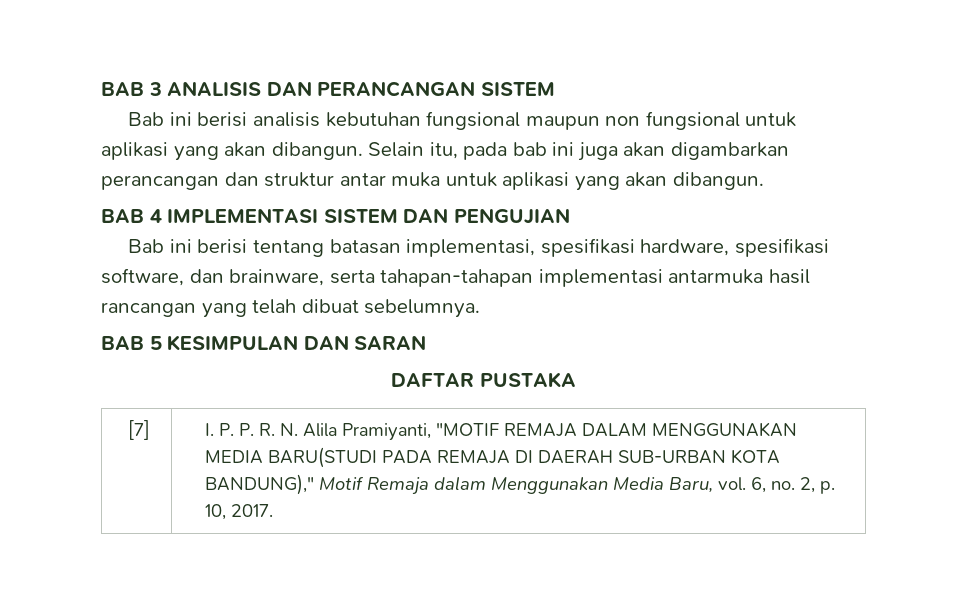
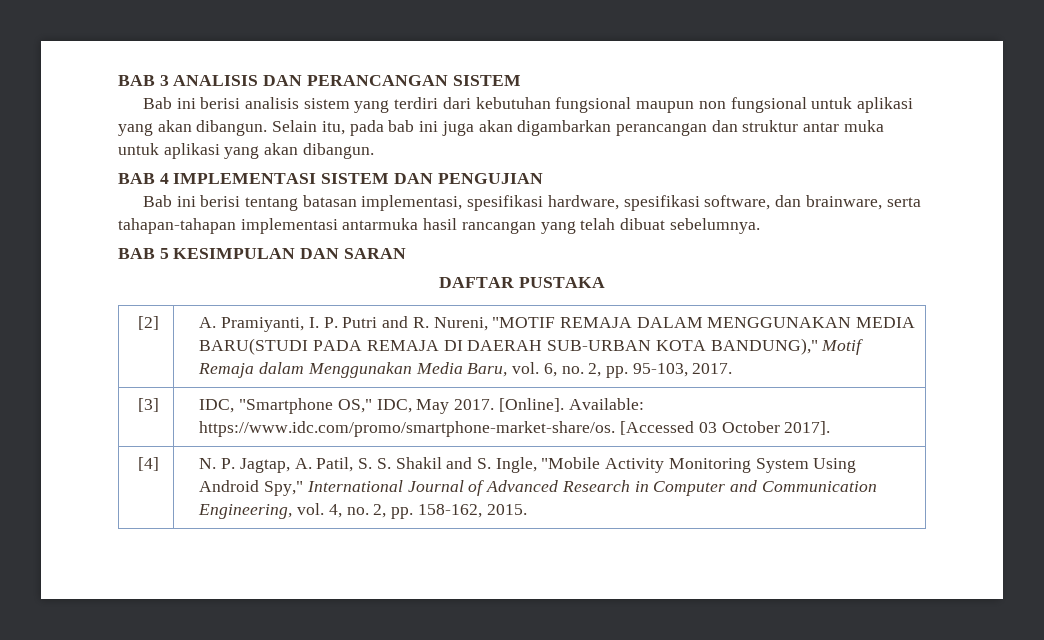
(320, 119) none -> [303,97,471,113] sistem yang terdiri dari
[127,420,150,440] [205,423,432,441] [7] | I. P. P. R. N. Alila Pramiyanti, -> [137,316,159,330] [199,316,488,332] [2] | A. Pramiyanti, I. P. Putri and R. Nureni,
[820,481,836,494] [205,504,274,520] p. 10, 2017. -> [605,363,733,378] [137,398,159,412] [199,398,644,414] [199,421,831,437] [137,457,159,471] [199,457,857,473] [199,480,877,496] [198,503,527,519] pp. 95-103, 2017. // [3] | IDC, "Smartphone OS," IDC, May 2017. [Online]. Available: https://www.idc.com/promo/smartphone-market-share/os. [Accessed 03 October 2017]. // [4] | N. P. Jagtap, A. Patil, S. S. Shakil and S. Ingle, "Mobile Activity Monitoring System Using Android Spy," International Journal of Advanced Research in Computer and Communication Engineering, vol. 4, no. 2, pp. 158-162, 2015.

